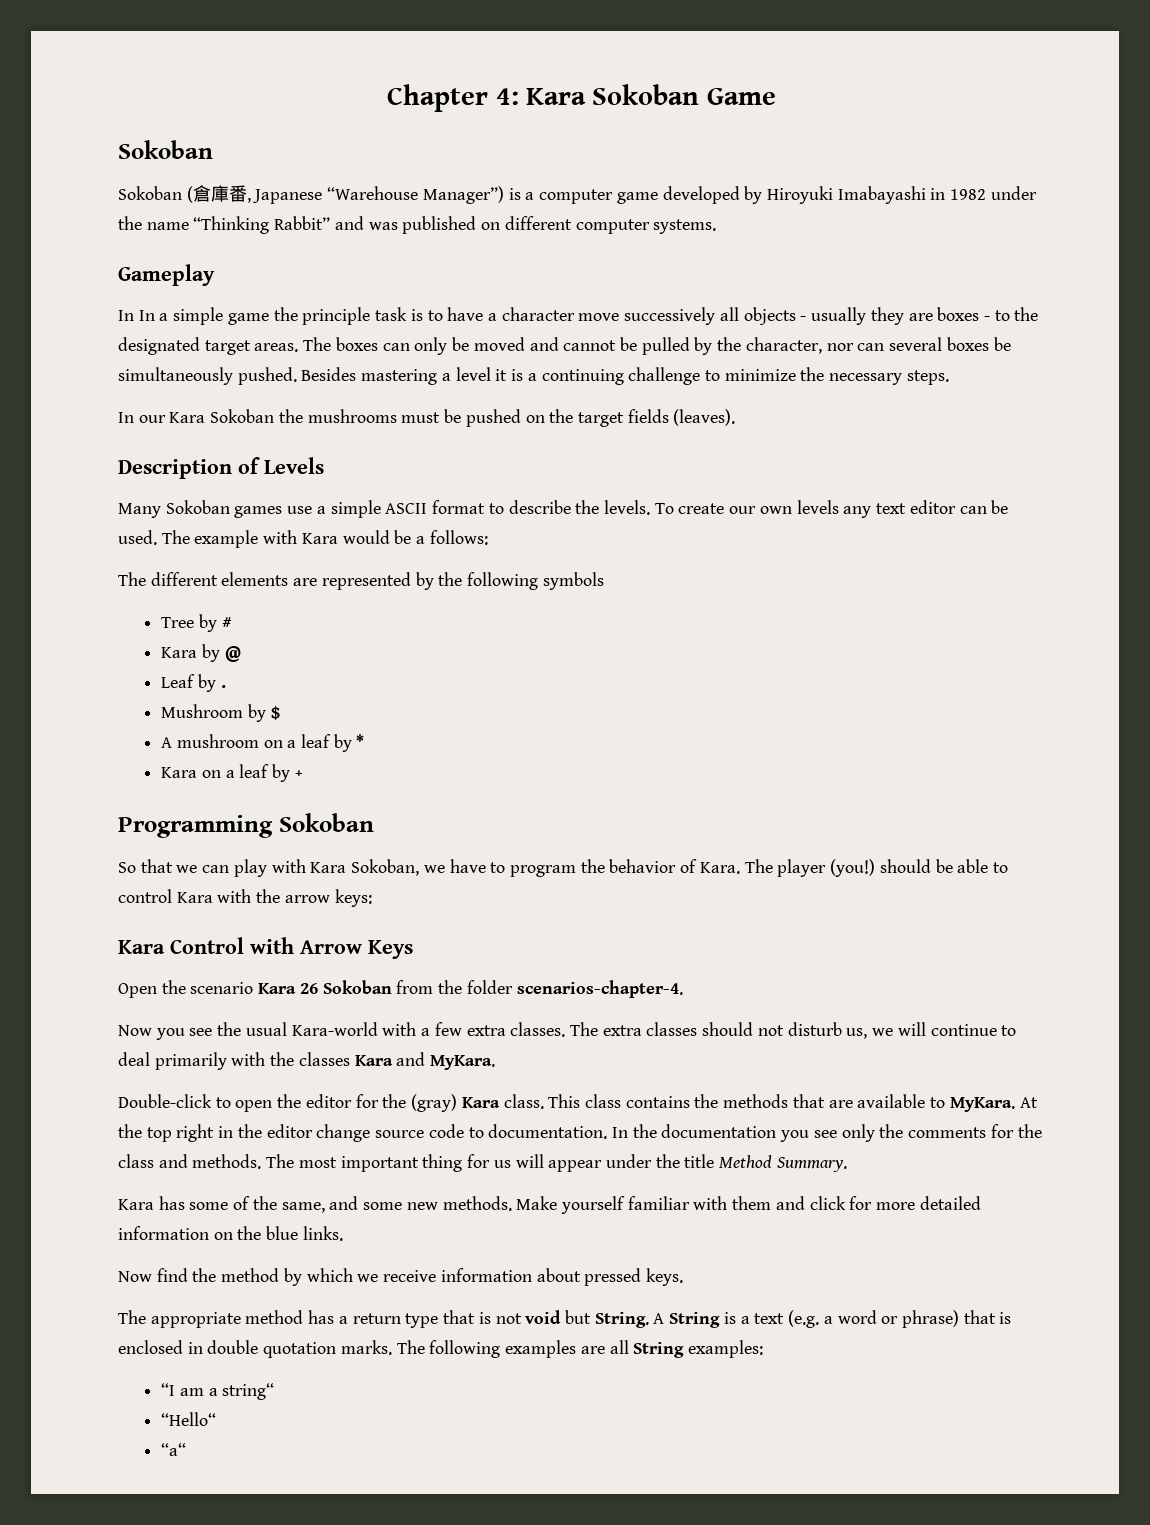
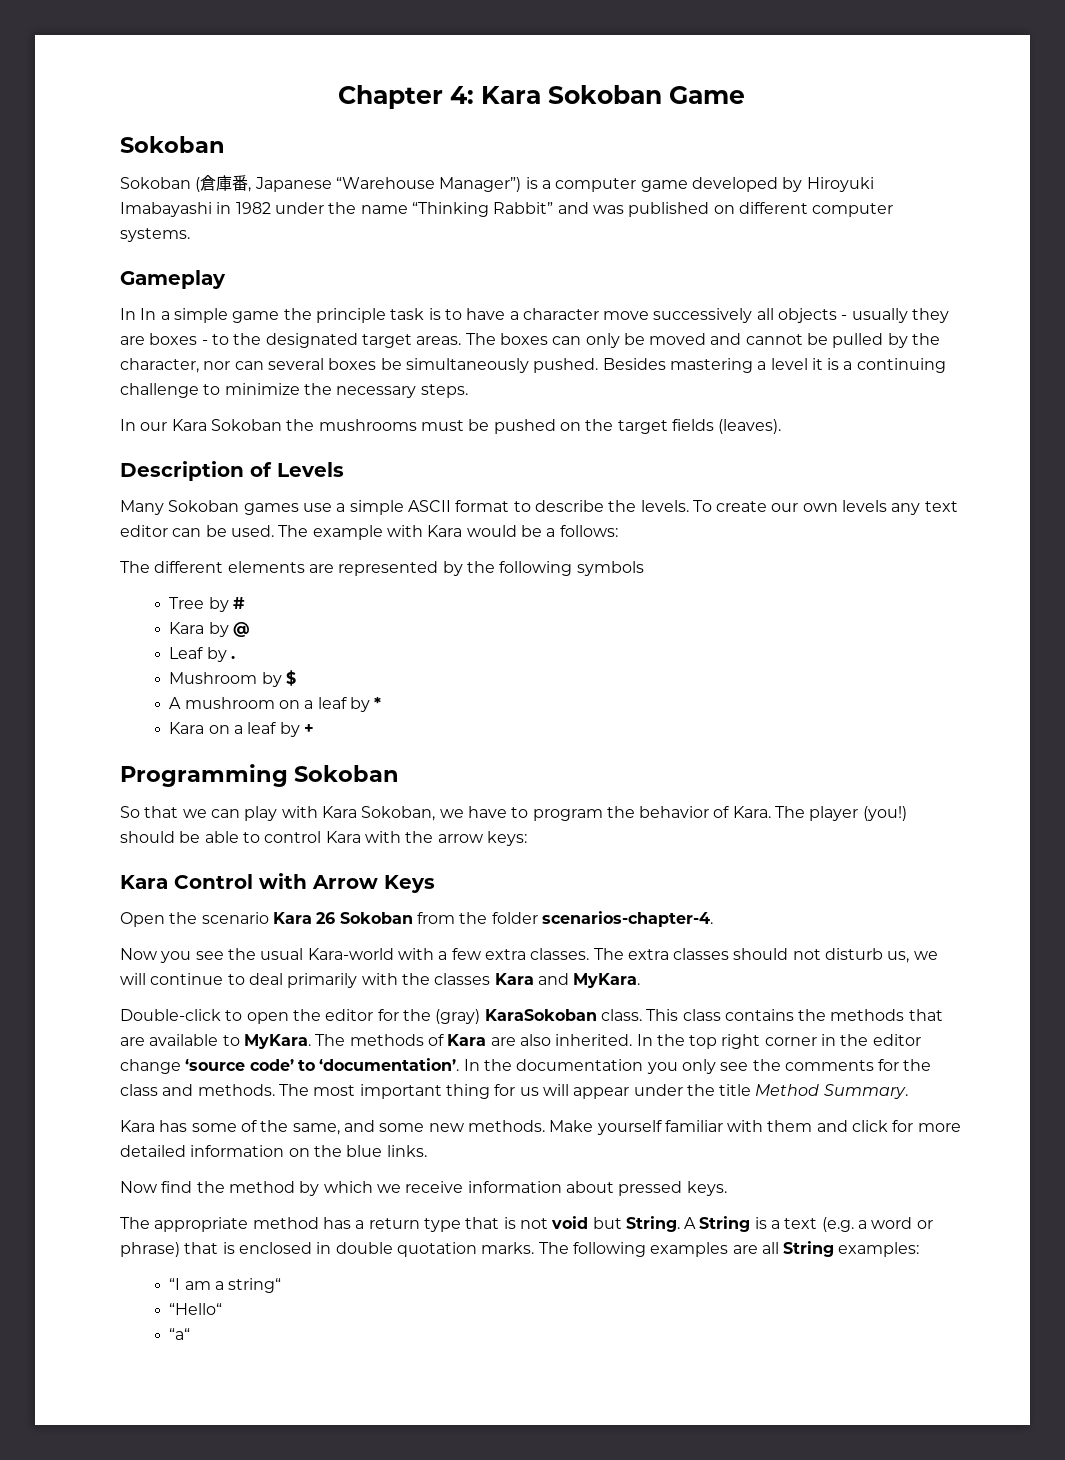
[461,1097,500,1108] Kara -> [484,1009,597,1021] KaraSokoban
[1019,1097,1038,1108] At -> [315,1034,653,1046] The methods of Kara are also inherited. In
(215, 1133) none -> [764,1037,817,1046] corner
[375,1124,608,1139] source code to documentation. -> [185,1058,460,1071] ‘source code’ to ‘documentation’.
[813,1124,875,1142] see only -> [681,1059,749,1074] only see

